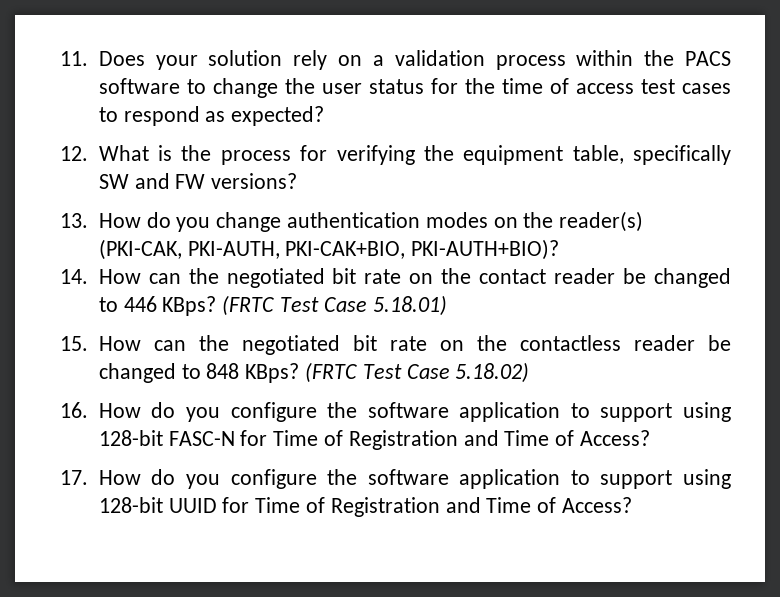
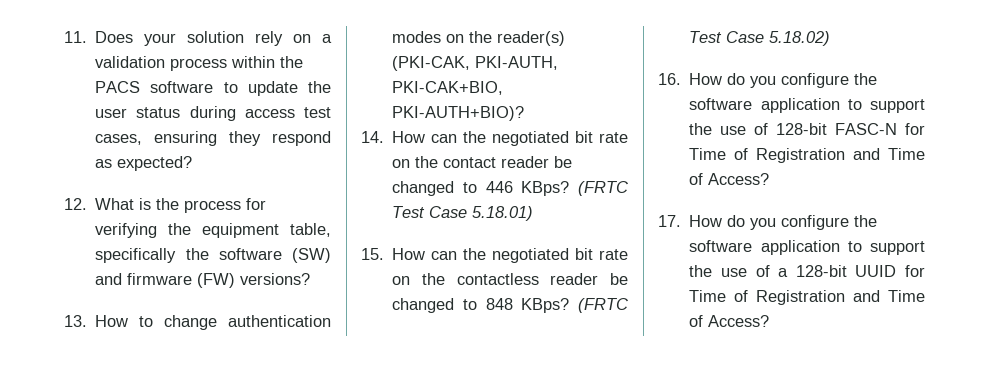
[212,78,278,98] change -> [247,81,298,96] update
[430,78,731,94] [98,107,118,122] for the time of access test cases to -> [189,106,331,121] [95,131,262,146] during access test cases, ensuring they
[98,173,206,189] SW and FW -> [185,248,331,263] [95,273,236,288] the software (SW) and firmware (FW)
[146,212,211,232] do you -> [139,316,154,327] to
[683,402,731,422] using -> [689,123,769,135] the use of
[683,469,731,489] using -> [689,265,789,277] the use of a

